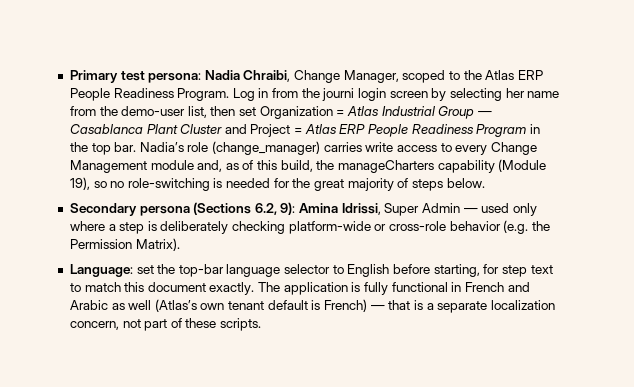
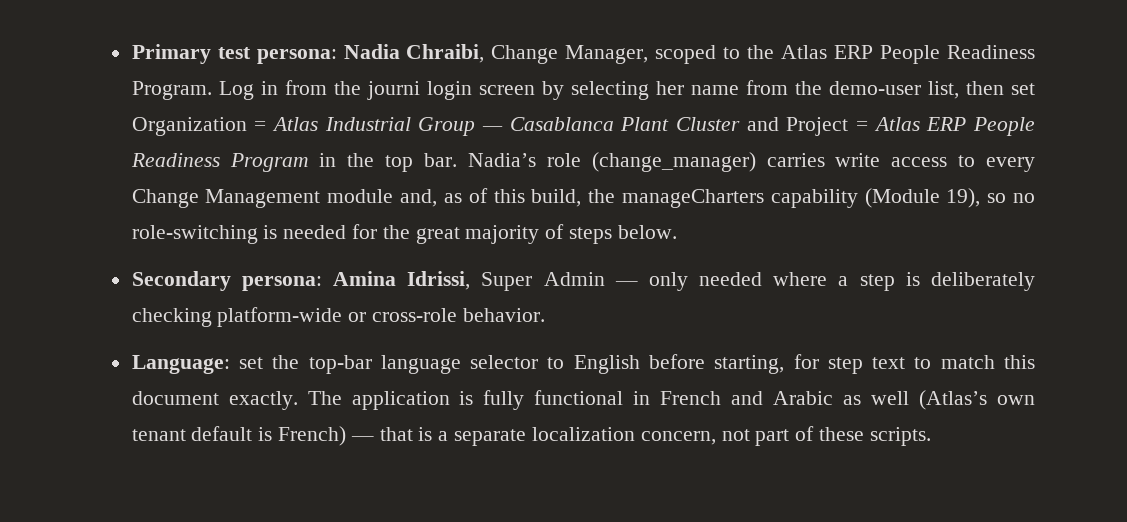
[139,202,296,216] persona (Sections 6.2, 9): -> [241,276,322,291] persona:
[481,203,537,216] used only -> [648,272,763,291] only needed
[449,220,550,234] [69,238,180,251] behavior (e.g. the Permission Matrix). -> [462,308,545,322] behavior.

